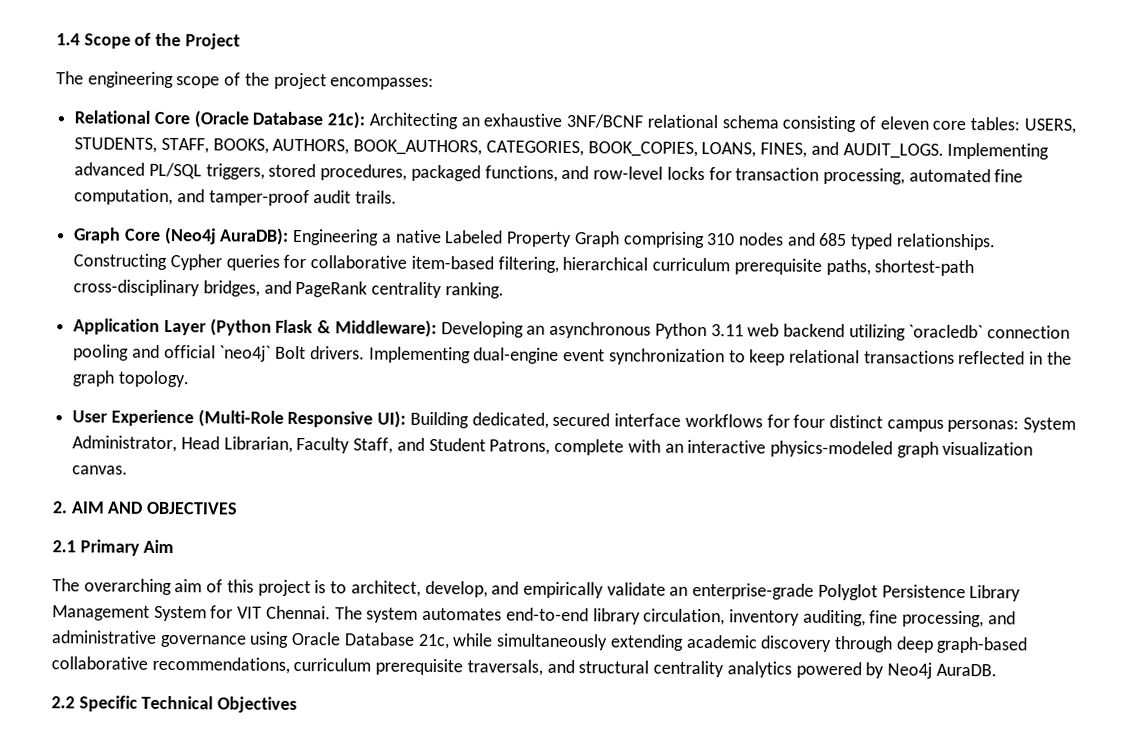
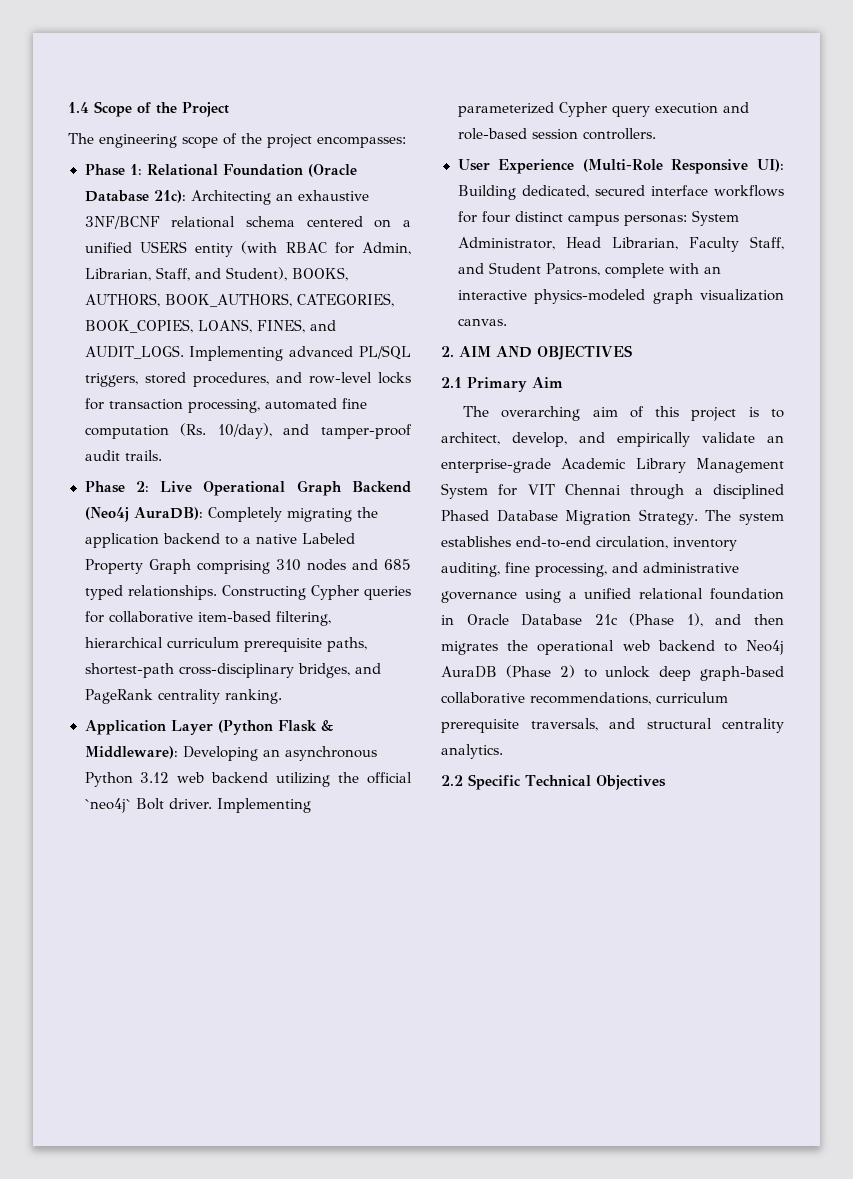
[74,110,190,125] Relational Core -> [84,164,303,176] Phase 1: Relational Foundation
[782,115,1076,134] [74,137,209,154] consisting of eleven core tables: USERS, STUDENTS, STAFF, -> [306,216,411,228] [84,241,411,257] [84,267,287,281] centered on a unified USERS entity (with RBAC for Admin, Librarian, Staff, and Student),
[410,164,558,182] packaged functions, -> (269, 379) none
[74,188,174,206] computation, -> [84,423,272,439] computation (Rs. 10/day),
[73,226,380,246] Graph Core (Neo4j AuraDB): Engineering -> [84,480,412,496] [84,507,378,522] [84,533,238,548] Phase 2: Live Operational Graph Backend (Neo4j AuraDB): Completely migrating the application backend to
[710,324,744,337] 3.11 -> [140,772,170,783] 3.12
[908,324,1071,339] [73,344,1072,366] [72,370,190,388] `oracledb` connection pooling and official `neo4j` Bolt drivers. Implementing dual-engine event synchronization to keep relational transactions reflected in the graph topology. -> [338,772,412,784] [84,798,312,813] [457,102,749,117] [457,128,656,140] the official `neo4j` Bolt driver. Implementing parameterized Cypher query execution and role-based session controllers.
[817,583,966,601] Polyglot Persistence -> [561,458,627,469] Academic
[265,605,641,625] Chennai. The system automates end-to-end library -> [565,484,784,499] [441,509,784,525] [441,536,591,548] Chennai through a disciplined Phased Database Migration Strategy. The system establishes end-to-end
[291,631,893,653] Oracle Database 21c, while simultaneously extending academic discovery through -> [568,588,784,600] [441,613,784,627] [441,640,784,655] [441,665,651,678] a unified relational foundation in Oracle Database 21c (Phase 1), and then migrates the operational web backend to Neo4j AuraDB (Phase 2) to unlock
[726,661,997,679] analytics powered by Neo4j AuraDB. -> [441,744,503,759] analytics.

